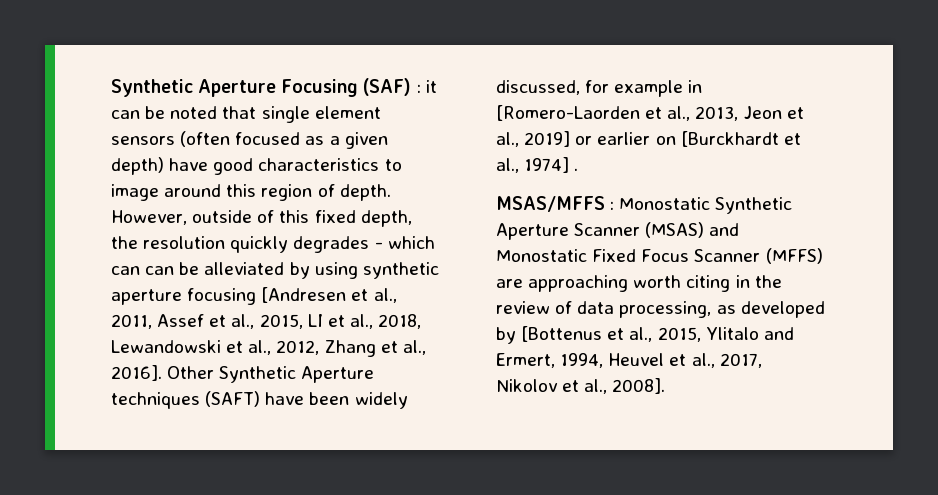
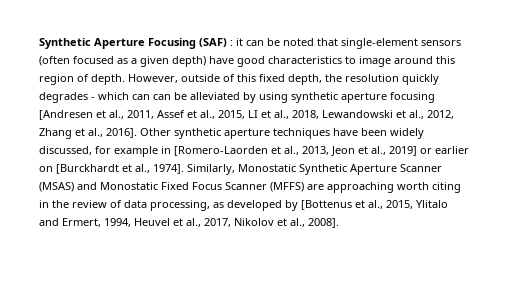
[261,106,381,123] single element -> [341,38,418,49] single-element
[219,366,375,383] [111,391,261,409] Synthetic Aperture techniques (SAFT) -> [174,128,330,139] synthetic aperture techniques
[524,157,579,173] [496,196,615,212] 1974] . // MSAS/MFFS : -> [153,164,235,175] 1974]. Similarly,

